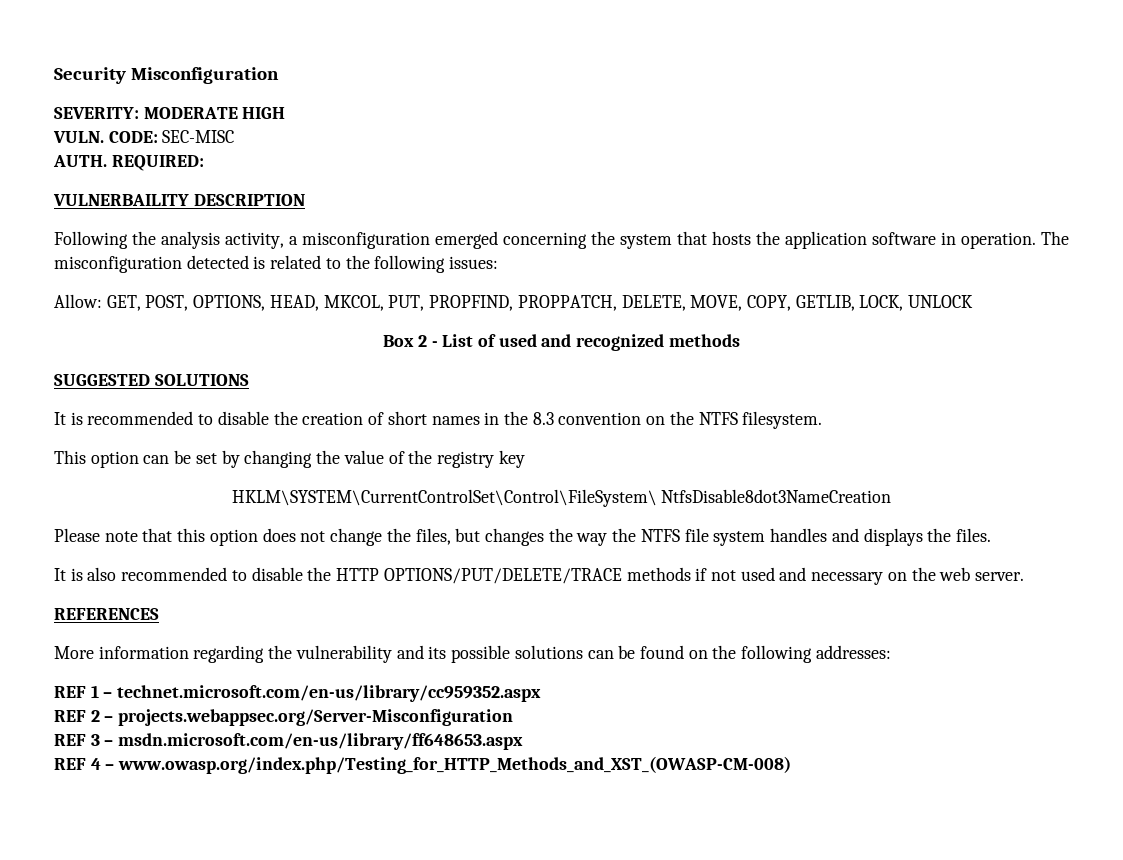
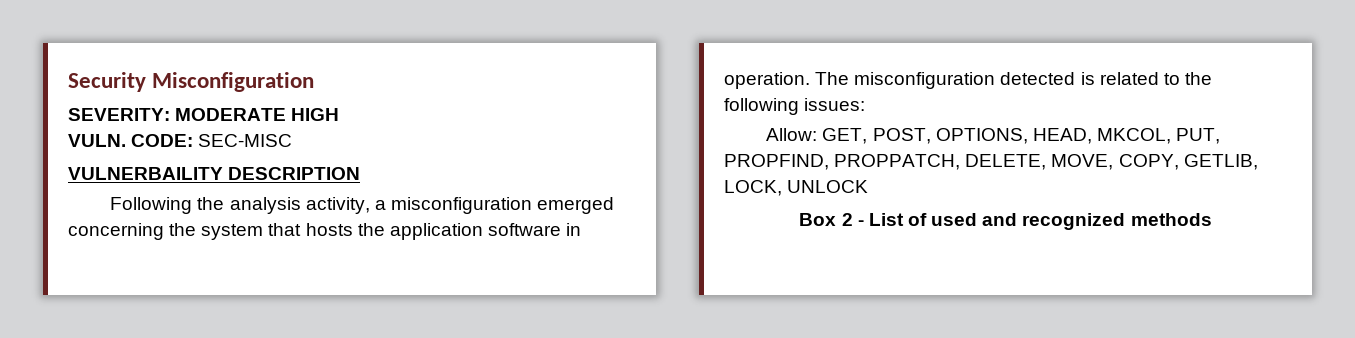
[53,155,204,171] // AUTH. REQUIRED: -> (293, 140) none
[54,374,249,386] [54,411,823,429] [54,450,525,468] [231,489,892,507] [54,528,991,546] [54,567,1025,585] [54,608,159,620] [54,645,891,663] [54,685,542,702] [54,709,514,726] [54,733,524,750] [54,756,792,774] // SUGGESTED SOLUTIONS // It is recommended to disable the creation of short names in the 8.3 convention on the NTFS filesystem. // This option can be set by changing the value of the registry key // HKLM\SYSTEM\CurrentControlSet\Control\FileSystem\ NtfsDisable8dot3NameCreation // Please note that this option does not change the files, but changes the way the NTFS file system handles and displays the files. // It is also recommended to disable the HTTP OPTIONS/PUT/DELETE/TRACE methods if not used and necessary on the web server. // REFERENCES // More information regarding the vulnerability and its possible solutions can be found on the following addresses: // REF 1 – technet.microsoft.com/en-us/library/cc959352.aspx // REF 2 – projects.webappsec.org/Server-Misconfiguration // REF 3 – msdn.microsoft.com/en-us/library/ff648653.aspx // REF 4 – www.owasp.org/index.php/Testing_for_HTTP_Methods_and_XST_(OWASP-CM-008) -> (1212, 219) none

